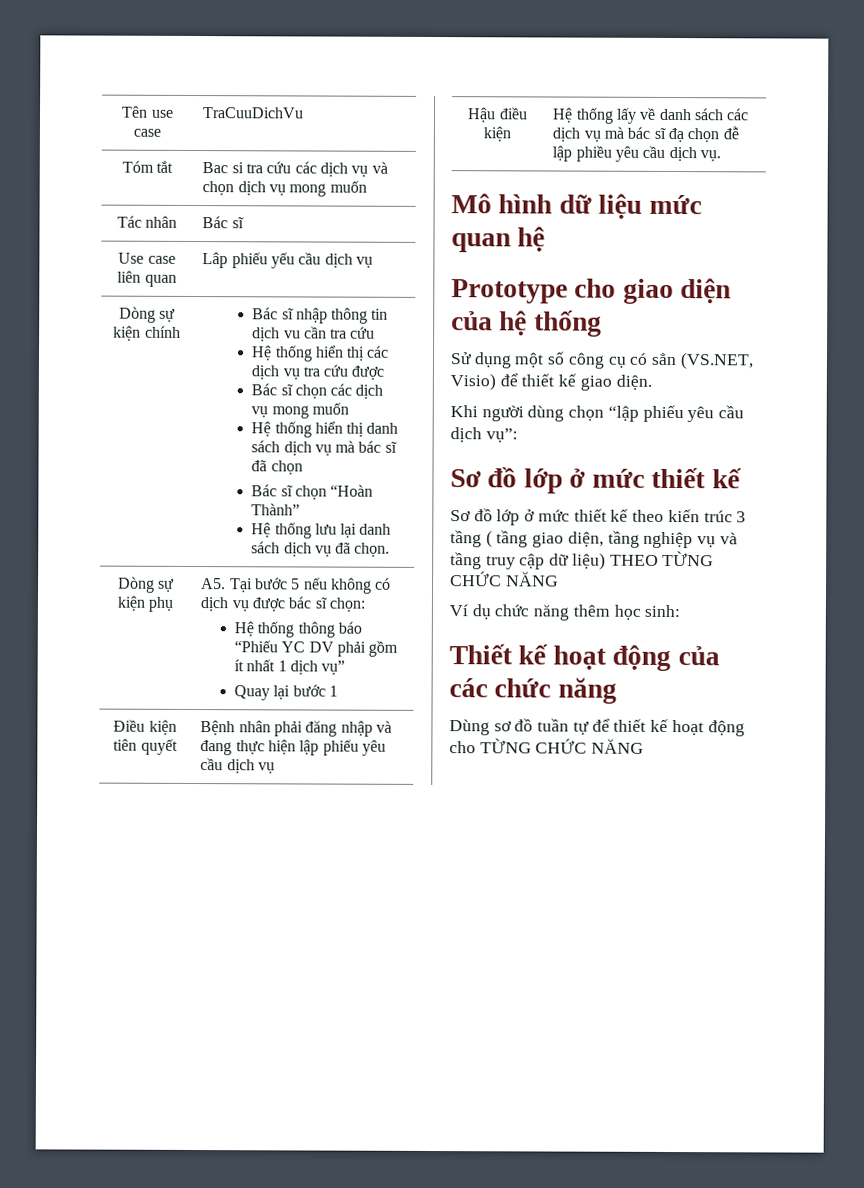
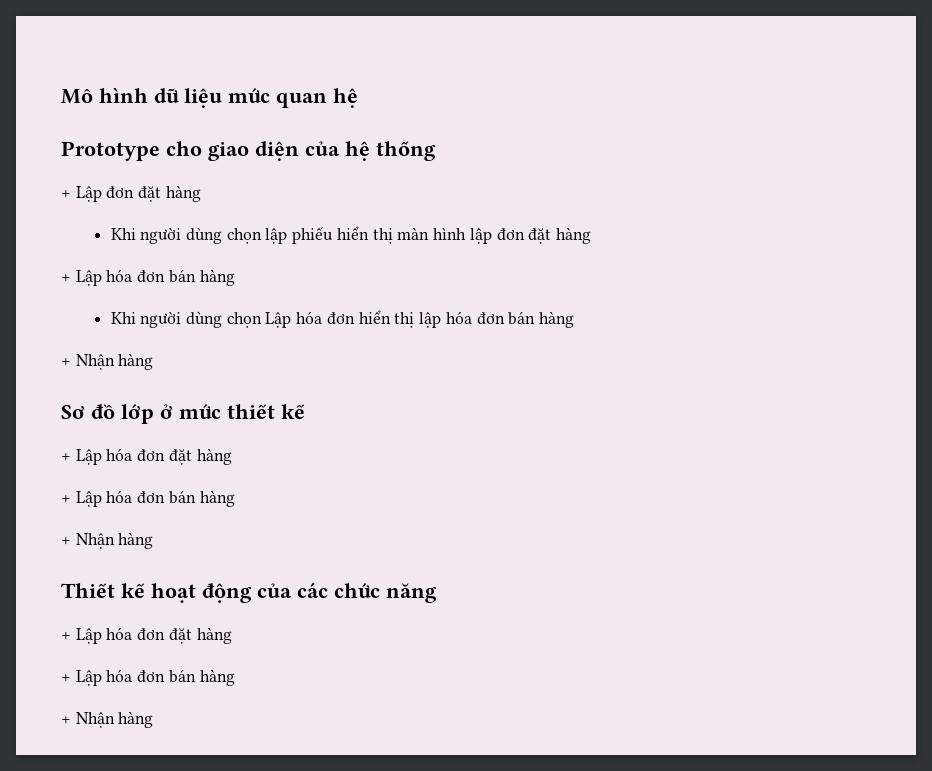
[121,105,174,118] [133,128,161,137] [202,107,305,119] [121,160,174,173] [202,161,388,177] [202,180,367,197] [116,215,178,228] [202,216,244,229] [118,252,176,264] [117,270,177,287] [202,252,374,269] [118,306,177,323] [113,325,181,341] [252,307,389,324] [252,326,376,342] [251,345,390,362] [251,364,385,380] [251,383,384,399] [251,402,349,419] [251,421,399,438] [251,440,397,456] [251,460,303,475] [251,484,374,500] [251,503,301,516] [251,522,392,539] [251,541,391,557] [117,576,176,593] [116,595,174,612] [201,577,392,594] [200,596,366,612] [234,621,363,638] [234,640,399,657] [234,659,346,675] [234,684,339,701] [113,719,177,735] [113,738,178,755] [200,720,393,737] [200,739,387,756] [200,758,276,774] [467,107,528,123] [483,126,511,142] [552,107,750,124] [552,126,739,143] [552,145,722,162] Tên use case | TraCuuDichVu // Tóm tắt | Bac si tra cứu các dịch vụ và chọn dịch vụ mong muốn // Tác nhân | Bác sĩ // Use case liên quan | Lâp phiếu yếu cầu dịch vụ // Dòng sự kiện chính | Bác sĩ nhập thông tin dịch vu cần tra cứu // Hệ thống hiển thị các dịch vụ tra cứu được // Bác sĩ chọn các dịch vụ mong muốn // Hệ thống hiển thị danh sách dịch vụ mà bác sĩ đã chọn // Bác sĩ chọn “Hoàn Thành” // Hệ thống lưu lại danh sách dịch vụ đã chọn. // Dòng sự kiện phụ | A5. Tại bước 5 nếu không có dịch vụ được bác sĩ chọn: // Hệ thống thông báo “Phiếu YC DV phải gồm ít nhất 1 dịch vụ” // Quay lại bước 1 // Điều kiện tiên quyết | Bệnh nhân phải đăng nhập và đang thực hiện lập phiếu yêu cầu dịch vụ // Hậu điều kiện | Hệ thống lấy về danh sách các dịch vụ mà bác sĩ đạ chọn đễ lập phiều yêu cầu dịch vụ. // -> (61, 96) none
[450,351,754,370] [450,373,652,391] [450,404,745,423] [450,427,518,443] Sử dụng một số công cụ có sẳn (VS.NET, Visio) để thiết kế giao diện. // Khi người dùng chọn “lập phiếu yêu cầu dịch vụ”: -> [61,185,201,202] [110,226,592,244] [61,269,235,286] [110,310,575,328] [61,353,154,370] + Lập đơn đặt hàng // Khi người dùng chọn lập phiếu hiển thị màn hình lập đơn đặt hàng // + Lập hóa đơn bán hàng // Khi người dùng chọn Lập hóa đơn hiển thị lập hóa đơn bán hàng // + Nhận hàng
[450,508,747,526] [450,530,738,549] [450,550,715,570] [450,571,559,587] [449,604,681,621] Sơ đồ lớp ở mức thiết kế theo kiến trúc 3 tầng ( tầng giao diện, tầng nghiệp vụ và tầng truy cập dữ liệu) THEO TỪNG CHỨC NĂNG // Ví dụ chức năng thêm học sinh: -> [61,448,232,465] [61,490,235,507] [61,532,154,549] + Lập hóa đơn đặt hàng // + Lập hóa đơn bán hàng // + Nhận hàng
[449,718,745,737] [449,738,645,754] Dùng sơ đồ tuần tự để thiết kế hoạt động cho TỪNG CHỨC NĂNG -> [61,627,232,644] [61,669,235,686] [61,711,154,728] + Lập hóa đơn đặt hàng // + Lập hóa đơn bán hàng // + Nhận hàng

